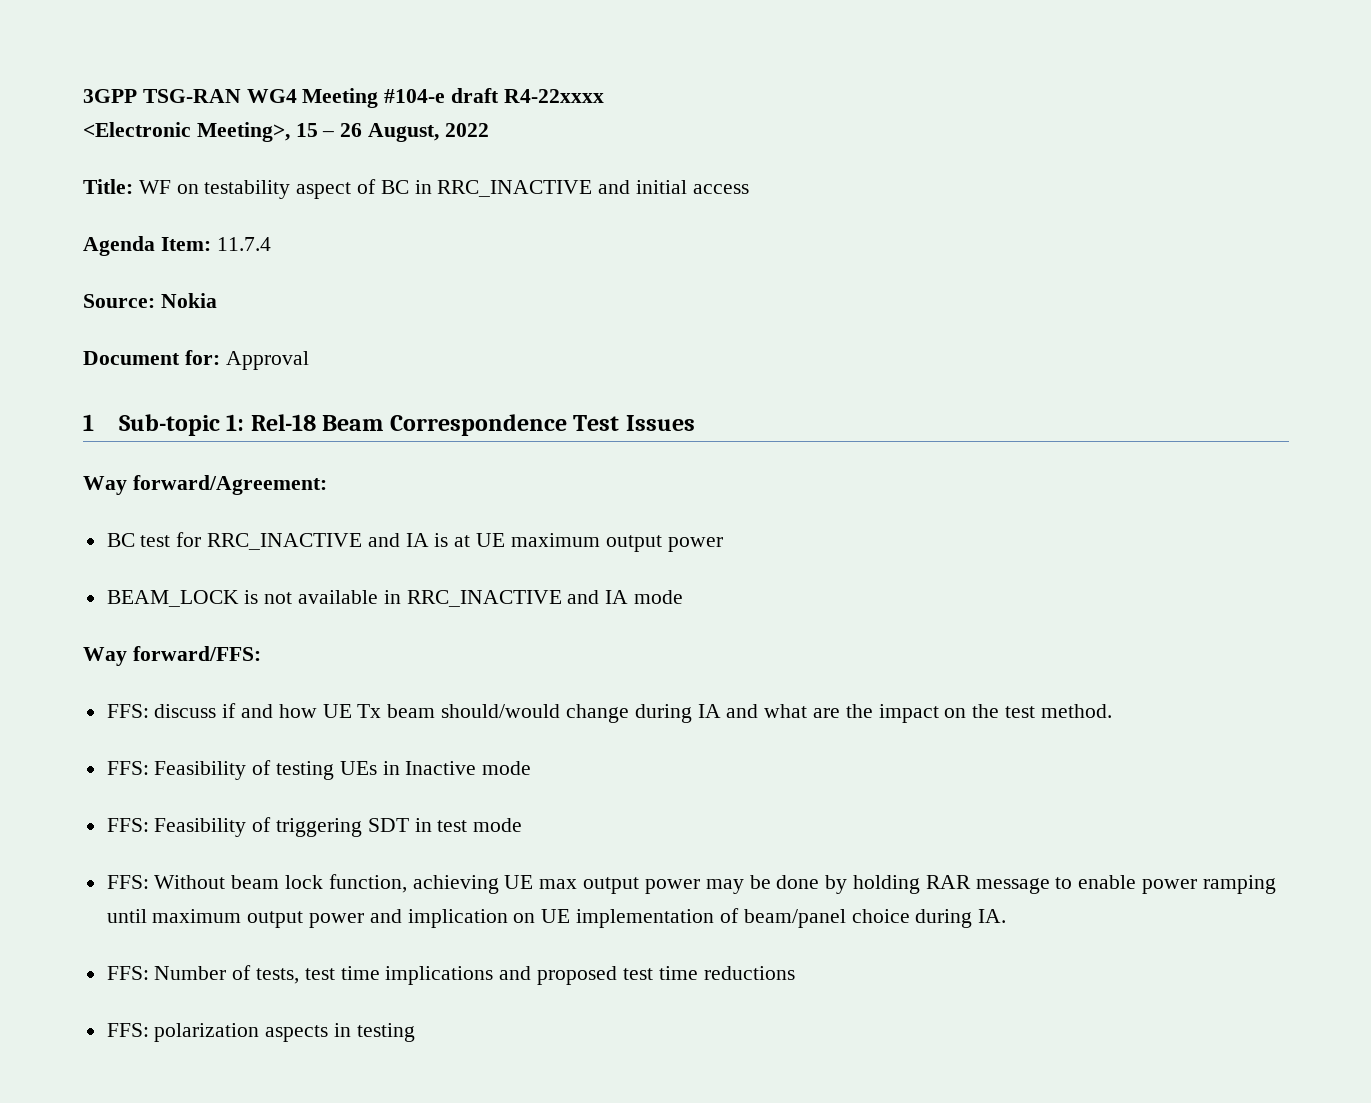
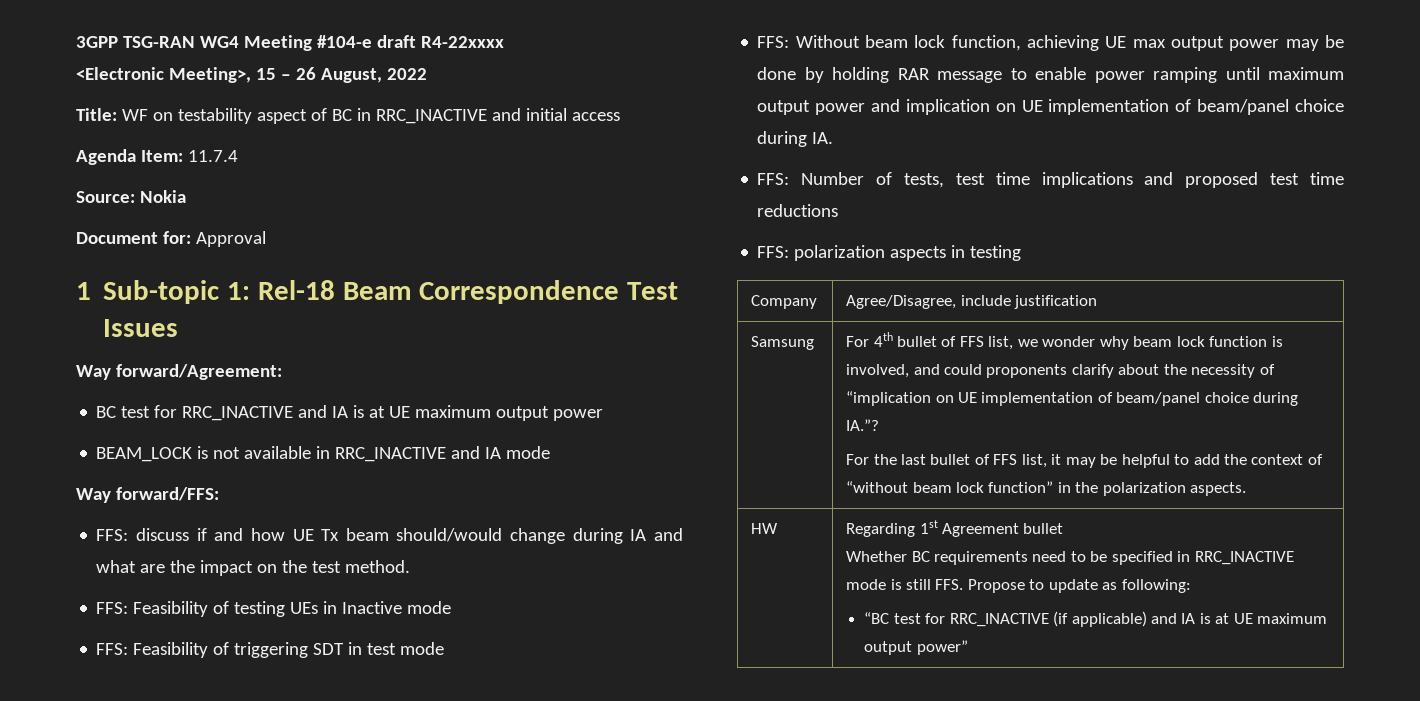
(415, 1032) none -> [751,295,818,309] [846,295,1098,309] [751,336,815,350] [846,332,1283,350] [846,364,1275,378] [846,391,1299,406] [846,419,880,431] [846,454,1323,468] [846,481,1247,496] [751,523,779,534] [846,520,1064,537] [846,551,1294,565] [846,579,1191,593] [864,611,1328,627] [864,640,968,655] // Company | Agree/Disagree, include justification // Samsung | For 4th bullet of FFS list, we wonder why beam lock function is involved, and could proponents clarify about the necessity of “implication on UE implementation of beam/panel choice during IA.”? // For the last bullet of FFS list, it may be helpful to add the context of “without beam lock function” in the polarization aspects. // HW | Regarding 1st Agreement bullet // Whether BC requirements need to be specified in RRC_INACTIVE mode is still FFS. Propose to update as following: // “BC test for RRC_INACTIVE (if applicable) and IA is at UE maximum output power”

